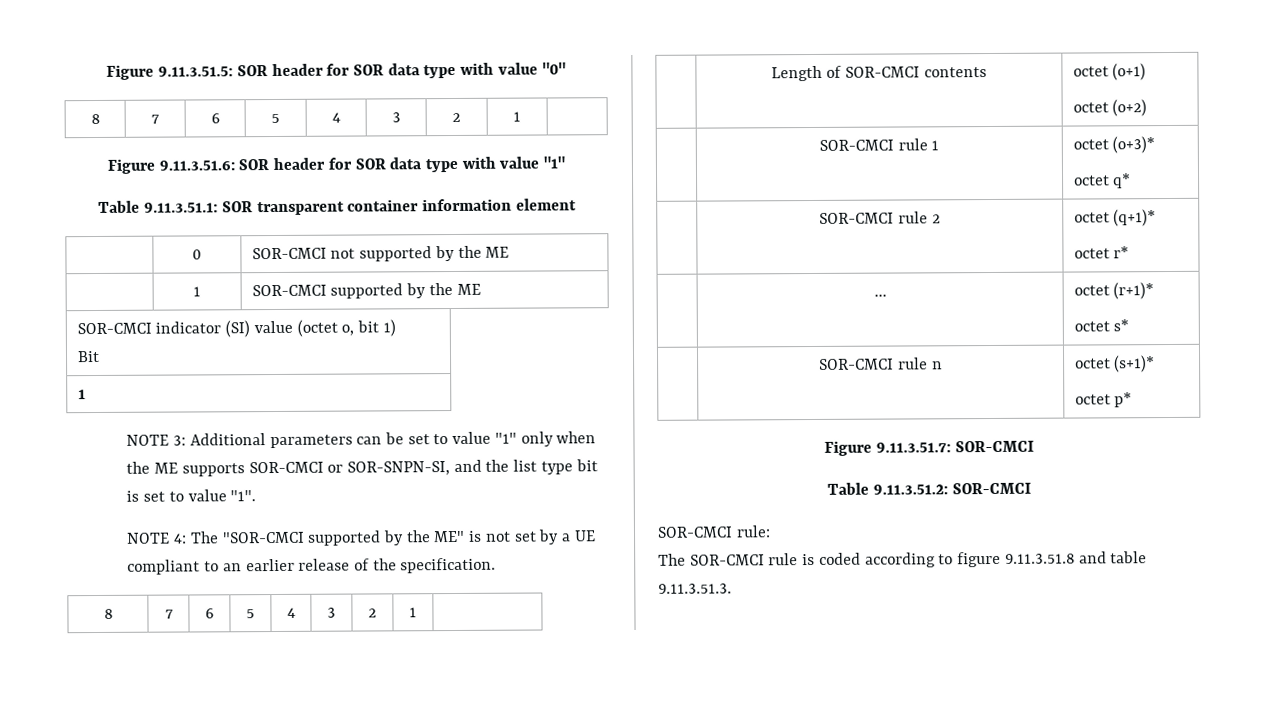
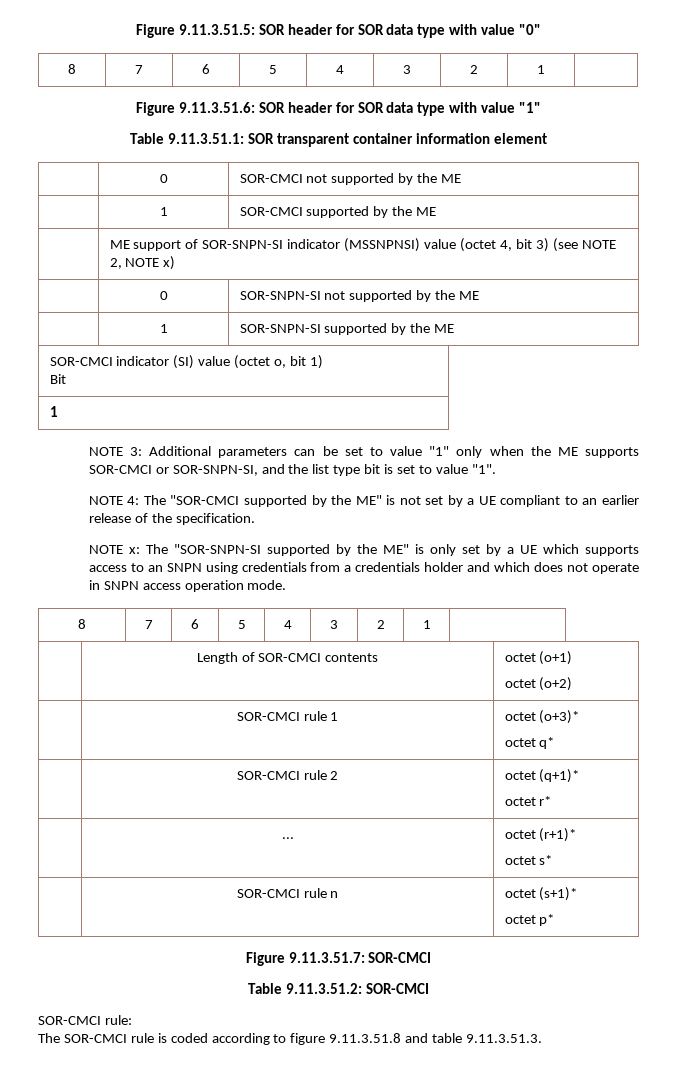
(481, 289) none -> [109,238,616,252] [109,256,176,270] [159,291,168,300] [239,290,480,302] [159,324,168,333] [239,323,455,335] // | ME support of SOR-SNPN-SI indicator (MSSNPNSI) value (octet 4, bit 3) (see NOTE 2, NOTE x) // | 0 | SOR-SNPN-SI not supported by the ME // | 1 | SOR-SNPN-SI supported by the ME
(497, 565) none -> [88,544,639,556] [88,562,639,574] [88,580,287,592] // NOTE x: The "SOR-SNPN-SI supported by the ME" is only set by a UE which supports access to an SNPN using credentials from a credentials holder and which does not operate in SNPN access operation mode.

